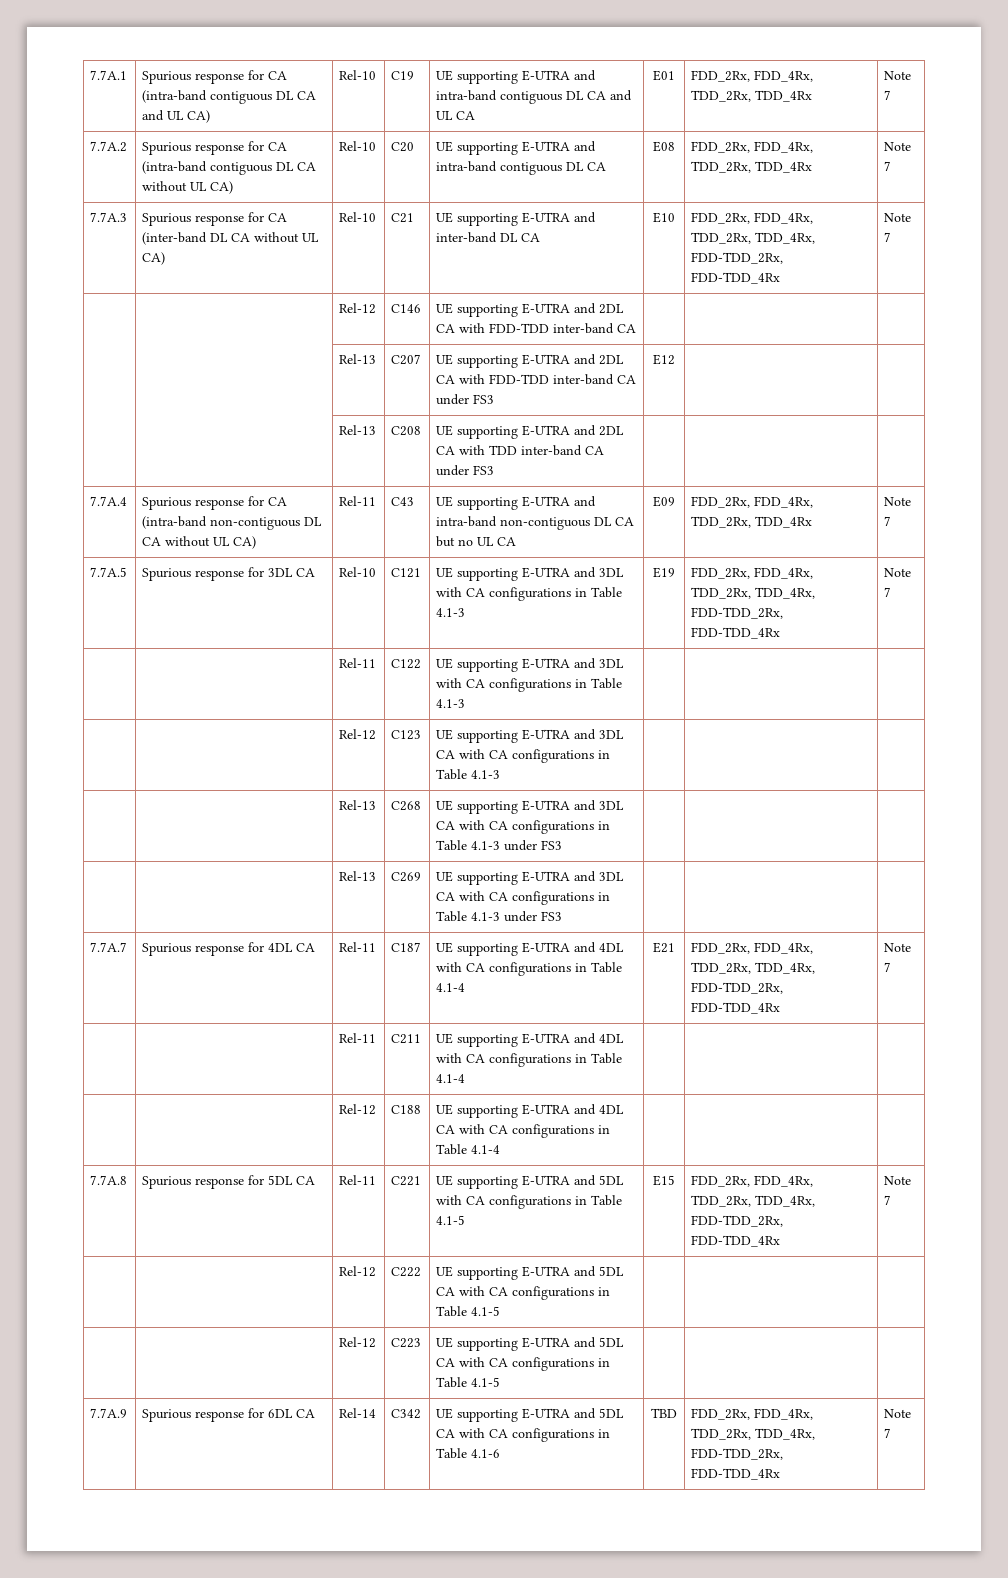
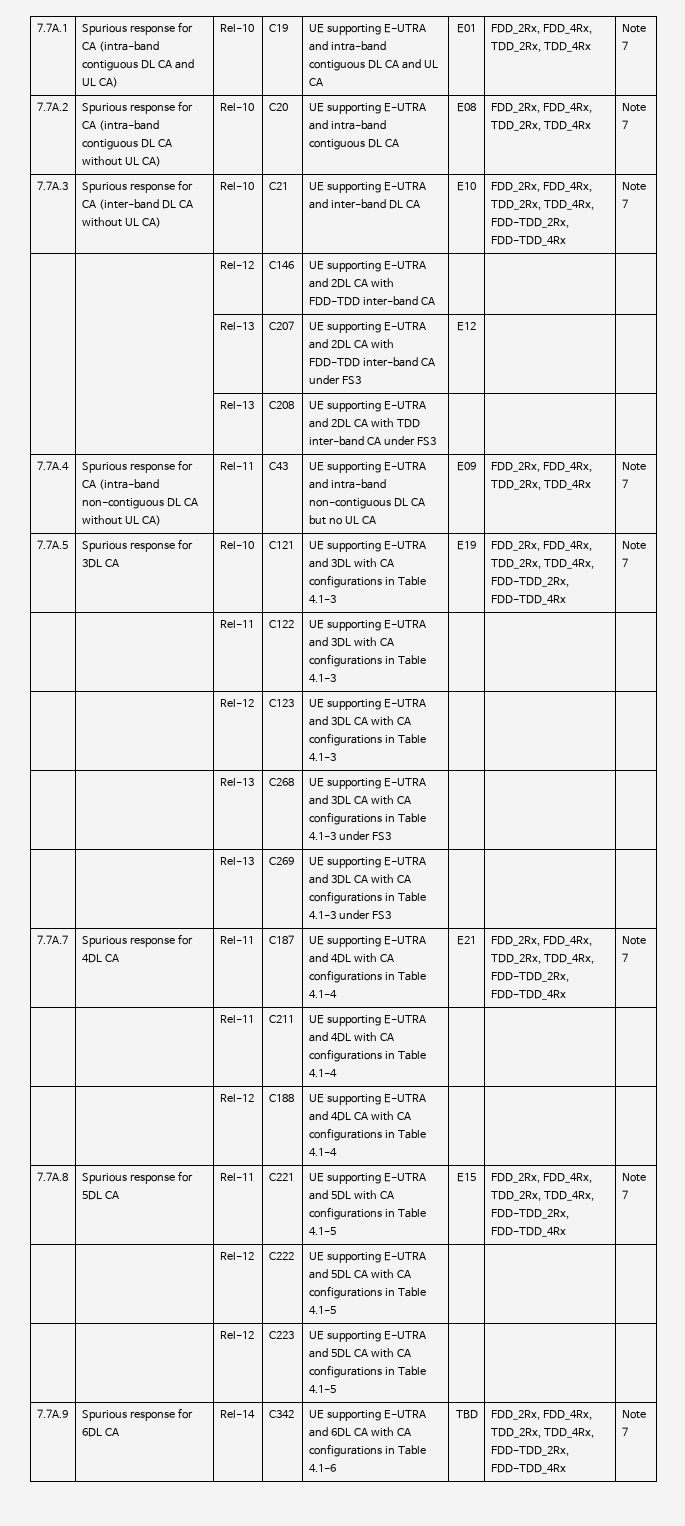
[599,1408,625,1418] 5DL -> [330,1428,351,1437] 6DL

